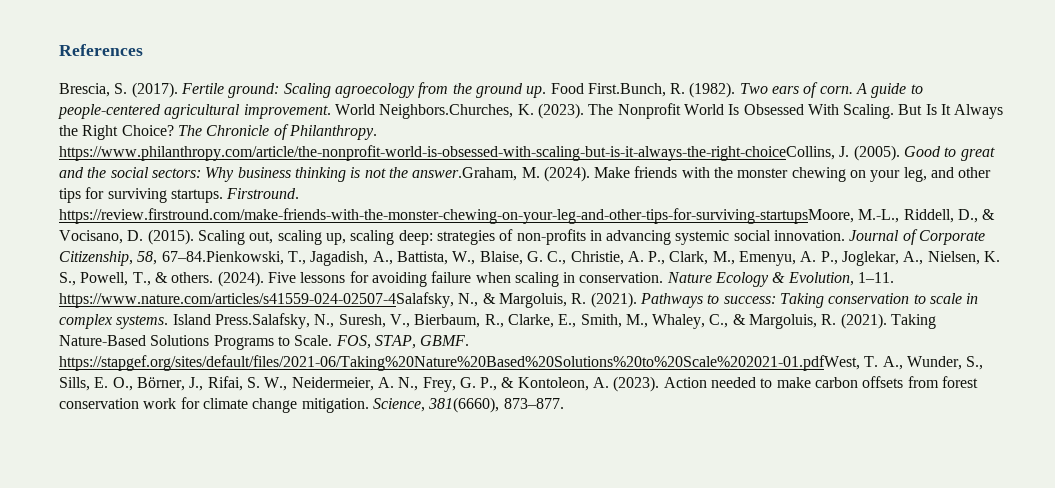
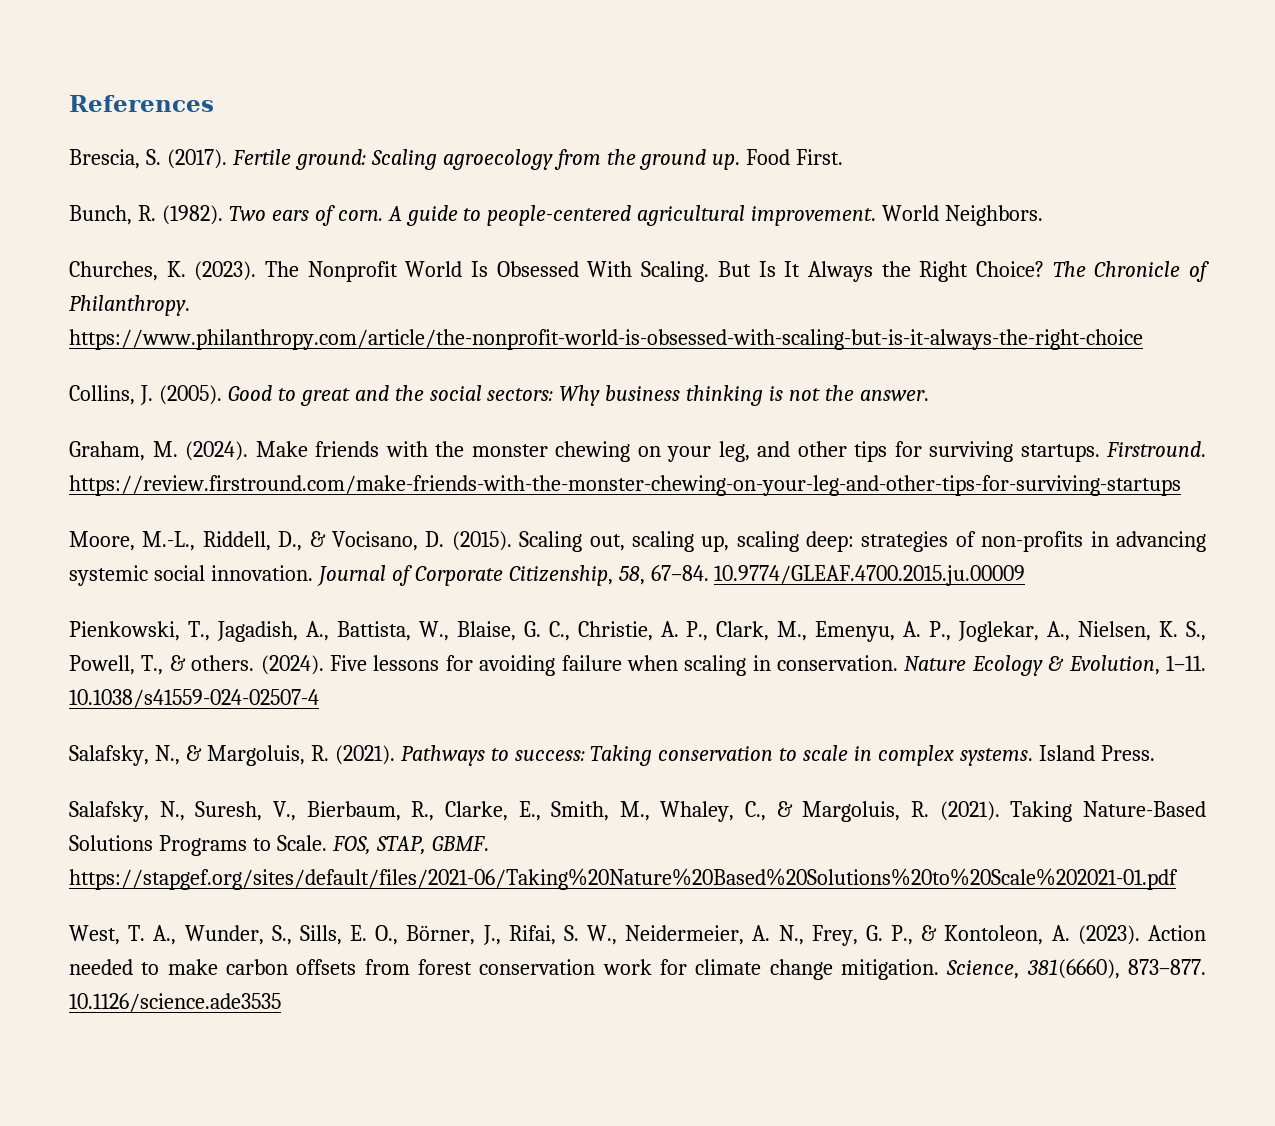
[587,83,666,97] First.Bunch, -> [796,149,844,165] [69,205,132,225] First. // Bunch,
[379,104,514,119] Neighbors.Churches, -> [945,205,1044,226] [69,261,158,281] Neighbors. // Churches,
[59,145,835,161] https://www.philanthropy.com/article/the-nonprofit-world-is-obsessed-with-scaling-but-is-it-always-the-right-choiceCollins, -> [69,329,1143,350] [69,385,135,405] https://www.philanthropy.com/article/the-nonprofit-world-is-obsessed-with-scaling-but-is-it-always-the-right-choice // Collins,
[412,167,518,181] answer.Graham, -> [860,390,930,401] [69,441,145,461] answer. // Graham,
[59,208,854,224] https://review.firstround.com/make-friends-with-the-monster-chewing-on-your-leg-and-other-tips-for-surviving-startupsMoore, -> [69,475,1181,496] [69,531,135,551] https://review.firstround.com/make-friends-with-the-monster-chewing-on-your-leg-and-other-tips-for-surviving-startups // Moore,
[161,251,284,265] 67–84.Pienkowski, -> [650,565,1026,586] [69,621,180,641] 67–84. 10.9774/GLEAF.4700.2015.ju.00009 // Pienkowski,
[59,292,454,308] https://www.nature.com/articles/s41559-024-02507-4Salafsky, -> [69,689,319,708] [69,745,149,766] 10.1038/s41559-024-02507-4 // Salafsky,
[214,313,310,329] Press.Salafsky, -> [1100,745,1155,761] [69,801,149,822] Press. // Salafsky,
[59,355,860,371] https://stapgef.org/sites/default/files/2021-06/Taking%20Nature%20Based%20Solutions%20to%20Scale%202021-01.pdfWest, -> [69,868,1178,890] [69,925,120,945] https://stapgef.org/sites/default/files/2021-06/Taking%20Nature%20Based%20Solutions%20to%20Scale%202021-01.pdf // West,
(564, 403) none -> [69,993,281,1012] 10.1126/science.ade3535

